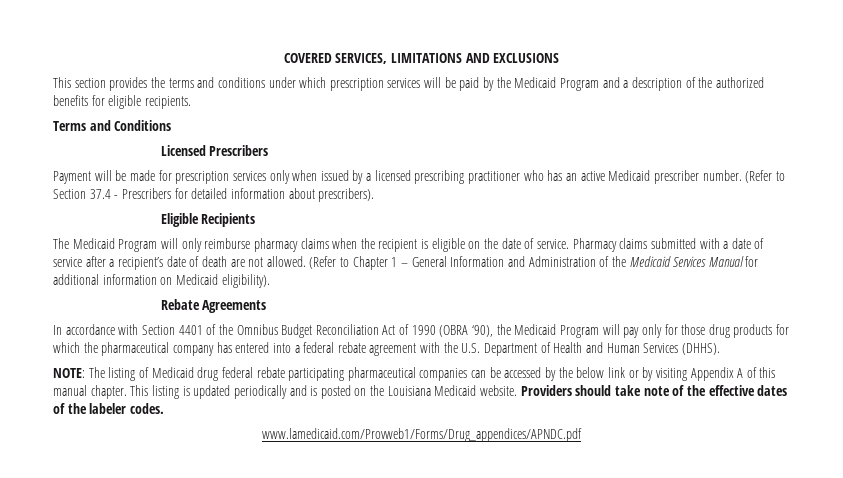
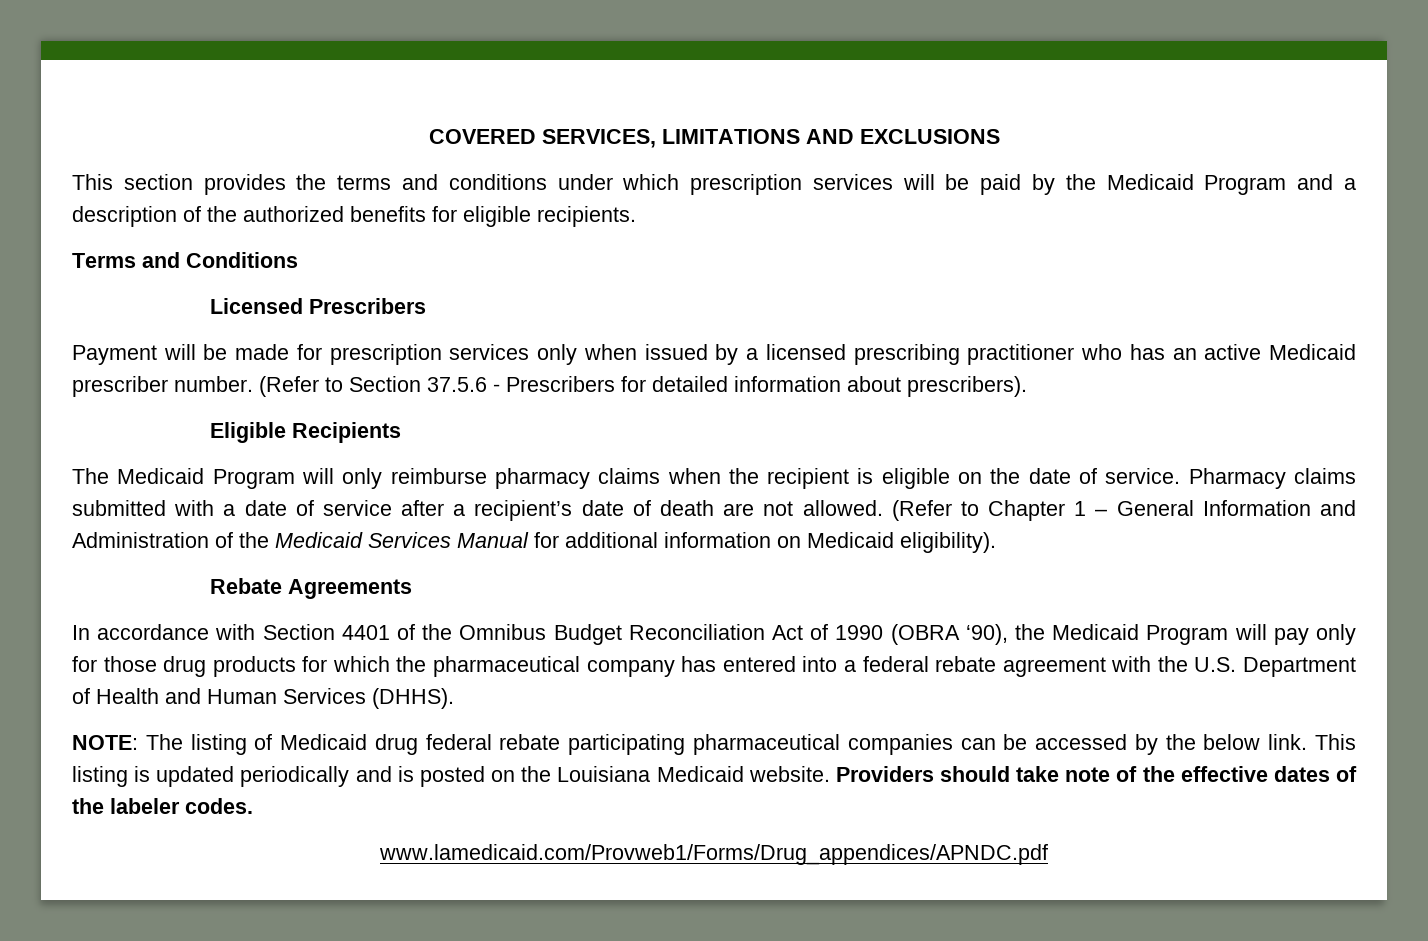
[89,189,111,199] 37.4 -> [427,377,487,392] 37.5.6
[607,367,776,381] [53,385,127,399] link or by visiting Appendix A of this manual chapter. -> [1268,734,1308,750] link.

